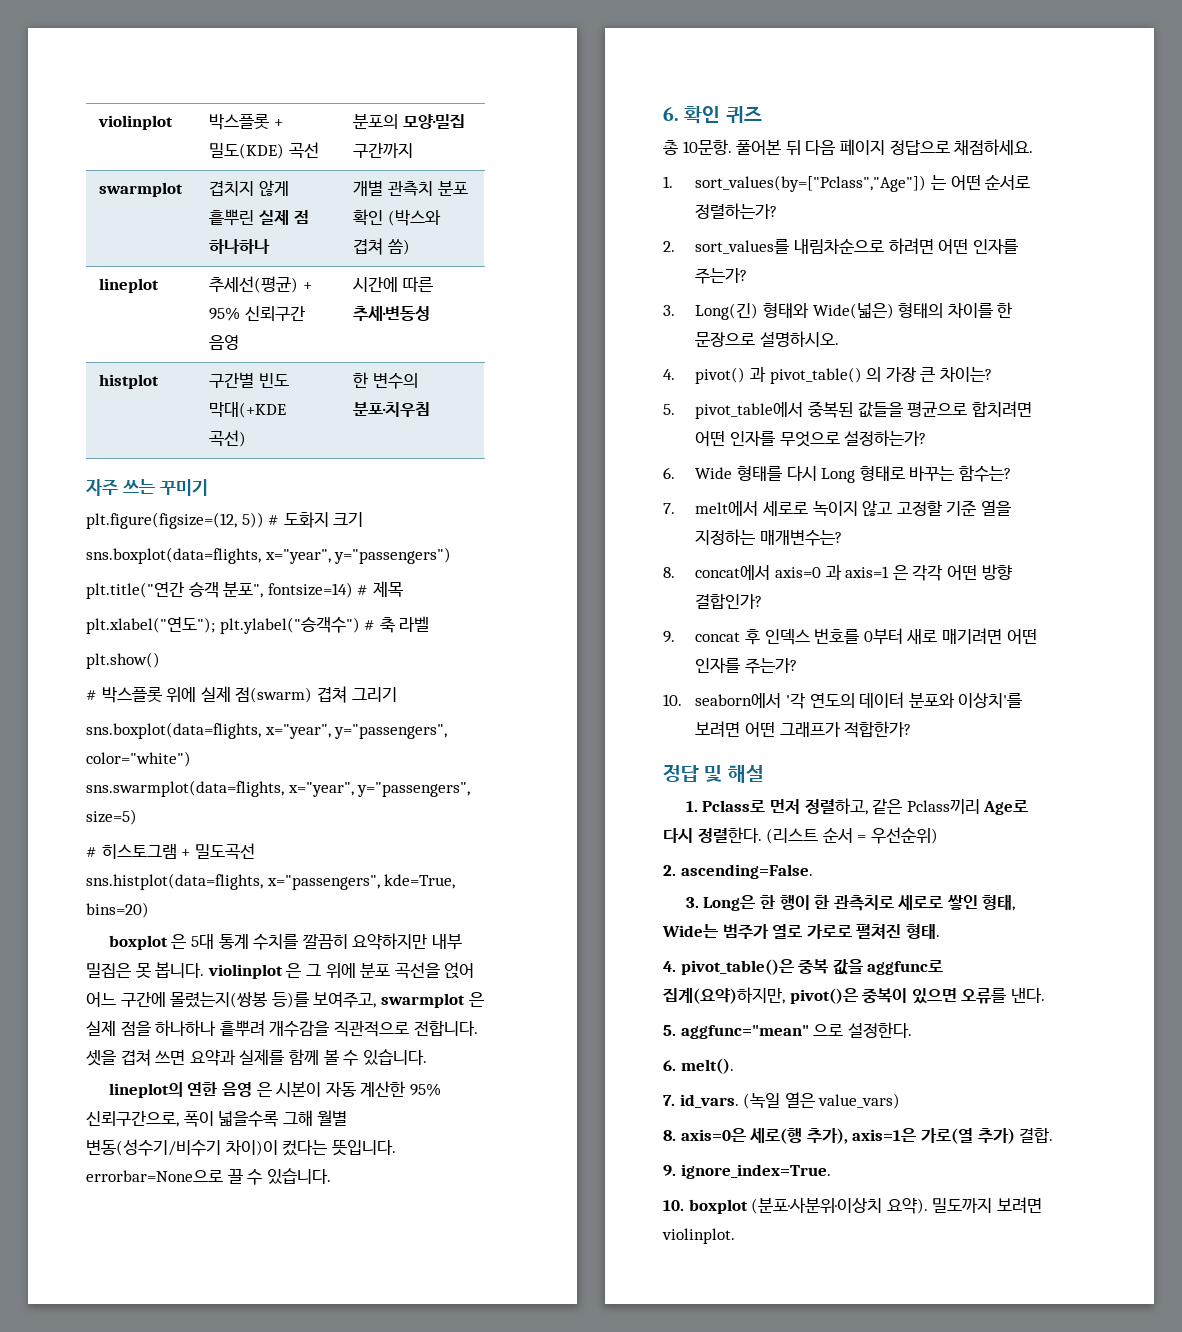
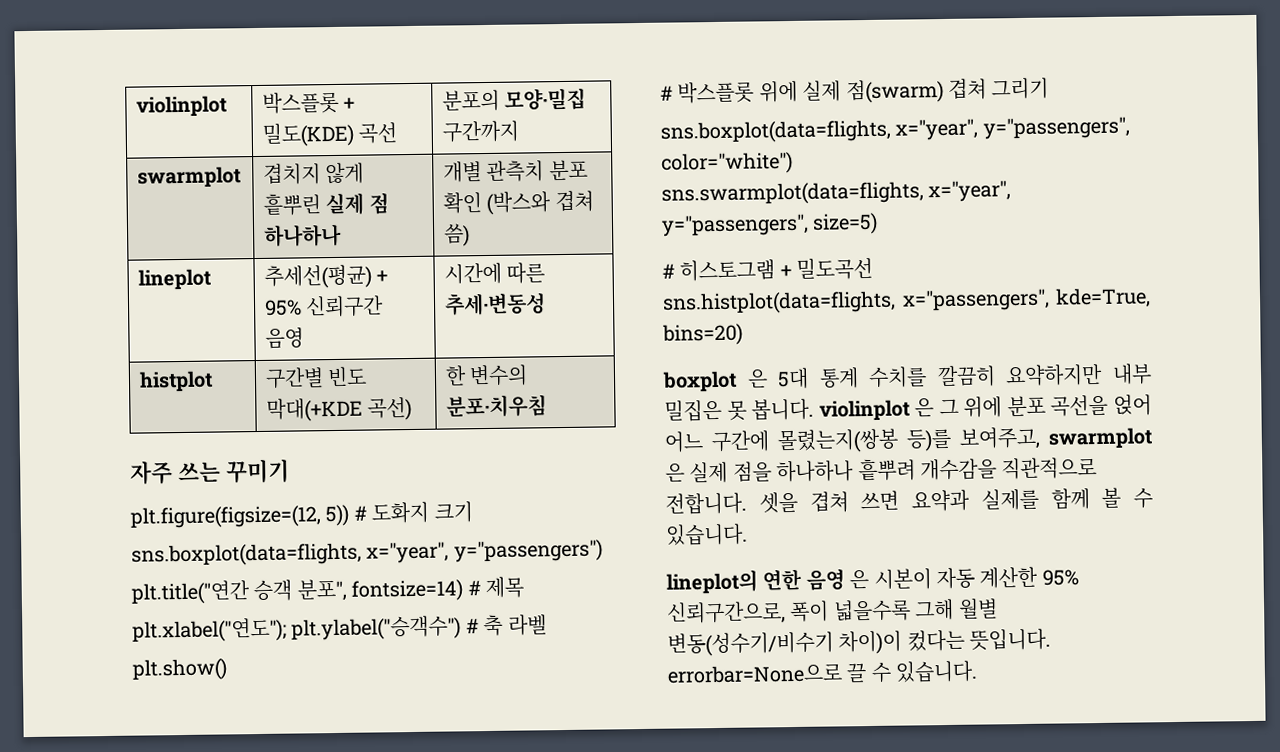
[663,106,762,124] [663,139,1034,156] [663,175,1031,192] [695,203,778,219] [663,238,1018,254] [695,268,748,284] [663,302,1013,320] [695,331,840,347] [663,366,993,384] [663,401,1032,419] [695,430,927,447] [663,465,1012,483] [663,500,1012,516] [695,529,843,546] [663,564,1012,581] [695,593,763,609] [663,628,1037,645] [695,658,798,674] [663,692,1023,709] [695,721,912,738] [663,764,764,783] [685,798,1029,815] [663,827,938,844] [663,864,813,879] [685,895,1016,911] [662,924,940,939] [663,959,944,975] [663,987,1045,1004] [663,1022,912,1039] [663,1058,734,1074] [663,1092,901,1109] [663,1127,1054,1144] [663,1164,831,1179] [663,1197,1042,1214] [662,1228,735,1244] // 6. 확인 퀴즈 // 총 10문항. 풀어본 뒤 다음 페이지 정답으로 채점하세요. // 1. sort_values(by=["Pclass","Age"]) 는 어떤 순서로 정렬하는가? // 2. sort_values를 내림차순으로 하려면 어떤 인자를 주는가? // 3. Long(긴) 형태와 Wide(넓은) 형태의 차이를 한 문장으로 설명하시오. // 4. pivot() 과 pivot_table() 의 가장 큰 차이는? // 5. pivot_table에서 중복된 값들을 평균으로 합치려면 어떤 인자를 무엇으로 설정하는가? // 6. Wide 형태를 다시 Long 형태로 바꾸는 함수는? // 7. melt에서 세로로 녹이지 않고 고정할 기준 열을 지정하는 매개변수는? // 8. concat에서 axis=0 과 axis=1 은 각각 어떤 방향 결합인가? // 9. concat 후 인덱스 번호를 0부터 새로 매기려면 어떤 인자를 주는가? // 10. seaborn에서 '각 연도의 데이터 분포와 이상치'를 보려면 어떤 그래프가 적합한가? // 정답 및 해설 // 1. Pclass로 먼저 정렬하고, 같은 Pclass끼리 Age로 다시 정렬한다. (리스트 순서 = 우선순위) // 2. ascending=False. // 3. Long은 한 행이 한 관측치로 세로로 쌓인 형태, Wide는 범주가 열로 가로로 펼쳐진 형태. // 4. pivot_table()은 중복 값을 aggfunc로 집계(요약)하지만, pivot()은 중복이 있으면 오류를 낸다. // 5. aggfunc="mean" 으로 설정한다. // 6. melt(). // 7. id_vars. (녹일 열은 value_vars) // 8. axis=0은 세로(행 추가), axis=1은 가로(열 추가) 결합. // 9. ignore_index=True. // 10. boxplot (분포·사분위·이상치 요약). 밀도까지 보려면 violinplot. -> (979, 671) none

